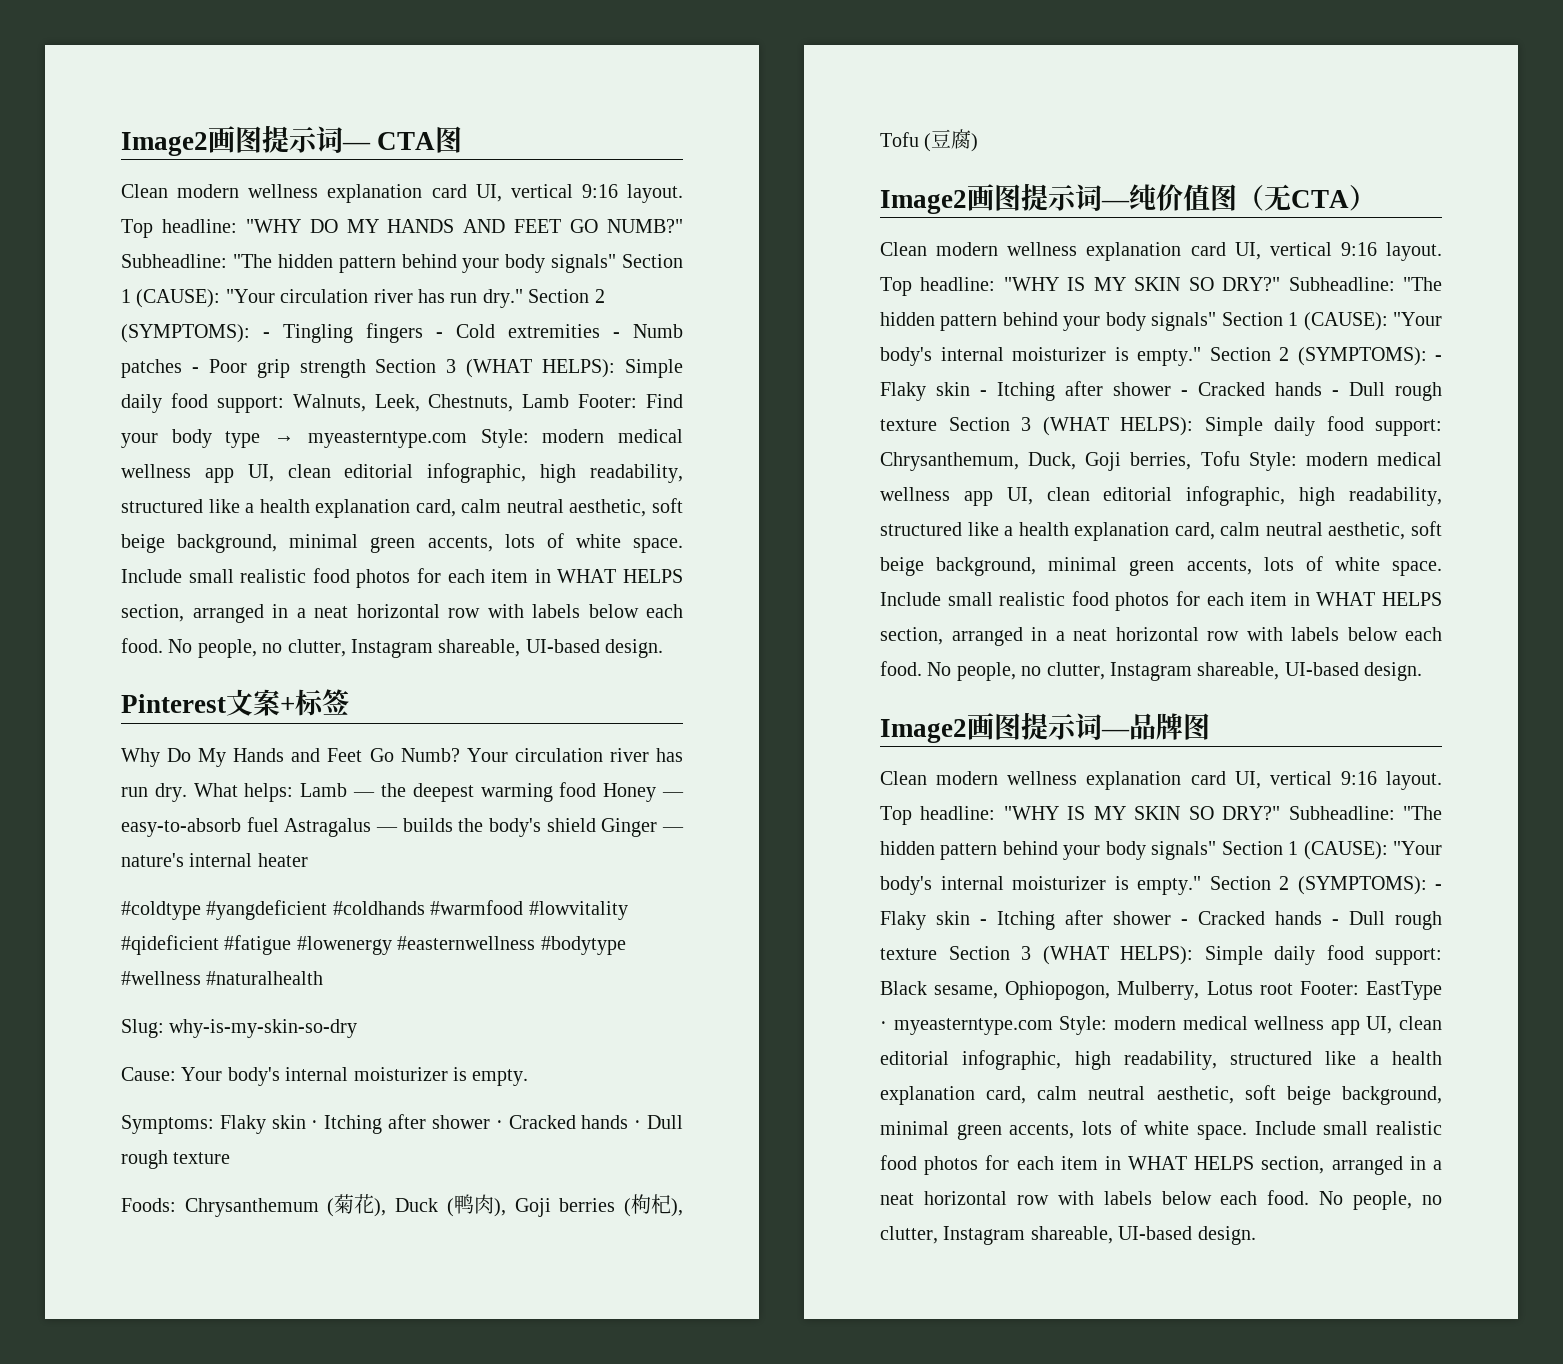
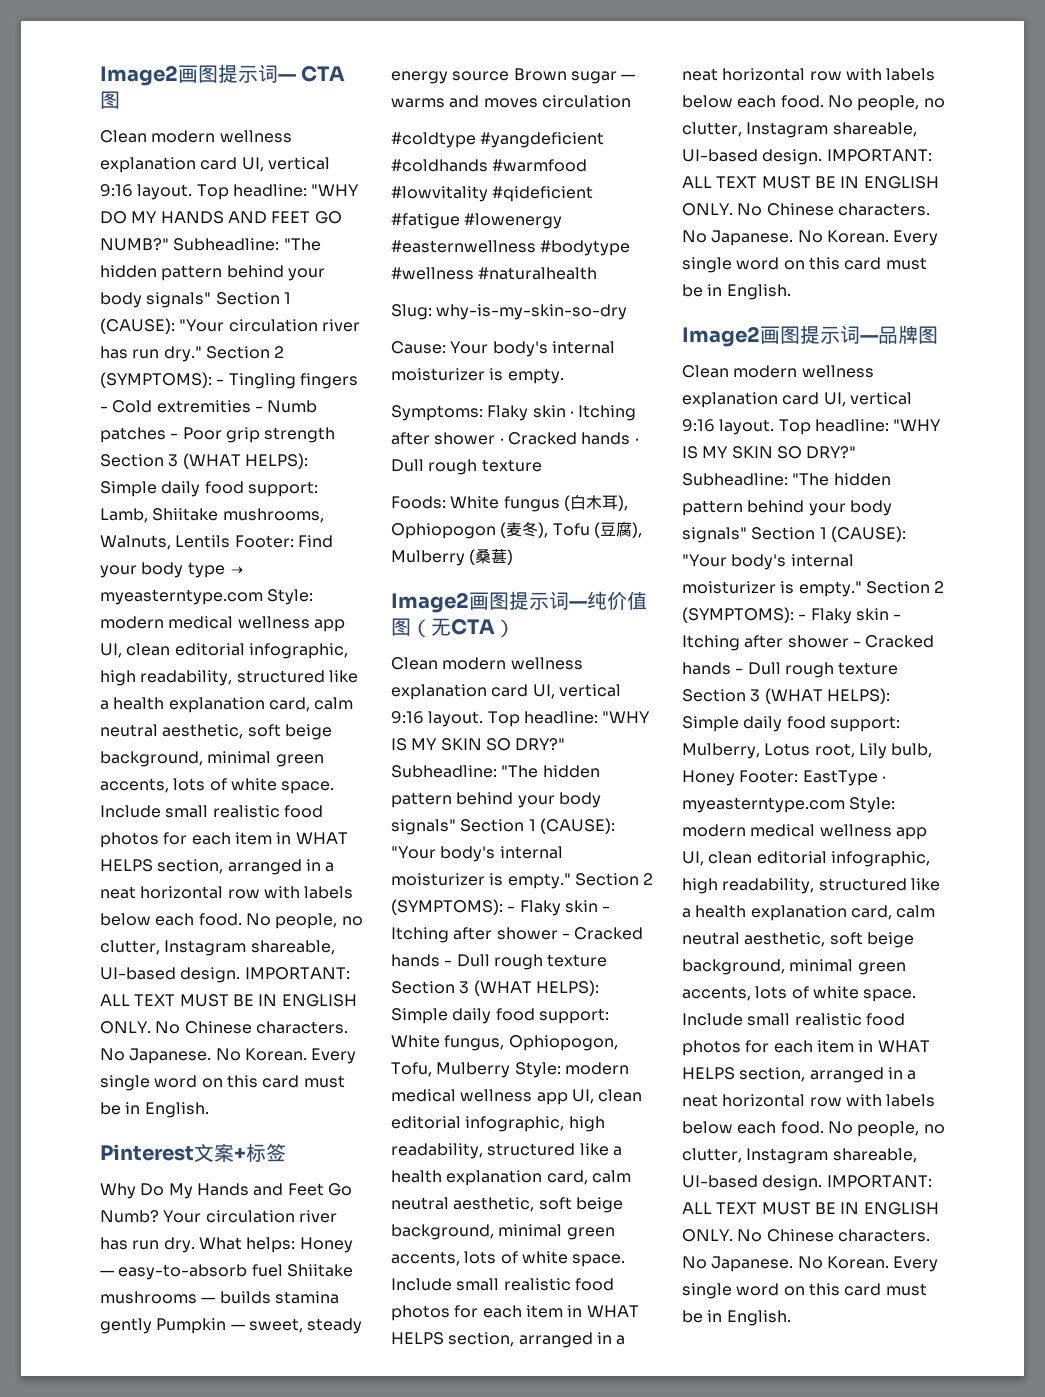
[292,394,570,412] Walnuts, Leek, Chestnuts, Lamb -> [100,508,324,523] [100,535,231,550] Lamb, Shiitake mushrooms, Walnuts, Lentils
(664, 648) none -> [244,967,350,980] [100,994,357,1007] [100,1021,348,1034] [100,1048,357,1064] [100,1075,345,1091] [100,1102,209,1118] IMPORTANT: ALL TEXT MUST BE IN ENGLISH ONLY. No Chinese characters. No Japanese. No Korean. Every single word on this card must be in English.
[300,782,684,802] [121,817,685,837] [121,853,308,867] Lamb — the deepest warming food Honey — easy-to-absorb fuel Astragalus — builds the body's shield Ginger — nature's internal heater -> [299,1237,353,1253] [100,1264,353,1280] [100,1291,339,1304] [100,1318,363,1334] [391,68,637,84] [391,95,631,108] Honey — easy-to-absorb fuel Shiitake mushrooms — builds stamina gently Pumpkin — sweet, steady energy source Brown sugar — warms and moves circulation
[184,1194,683,1217] [880,129,972,152] Chrysanthemum (菊花), Duck (鸭肉), Goji berries (枸杞), Tofu (豆腐 -> [450,495,628,512] [391,521,642,539] [391,549,508,566] White fungus (白木耳), Ophiopogon (麦冬), Tofu (豆腐), Mulberry (桑葚
[880,451,1240,471] Chrysanthemum, Duck, Goji berries, Tofu -> [391,1035,618,1051] [391,1062,511,1078] White fungus, Ophiopogon, Tofu, Mulberry
(1423, 671) none -> [826,149,932,162] [682,176,939,189] [682,203,930,216] [682,230,939,246] [682,257,927,273] [682,284,791,300] IMPORTANT: ALL TEXT MUST BE IN ENGLISH ONLY. No Chinese characters. No Japanese. No Korean. Every single word on this card must be in English.
[880,981,1293,1000] Black sesame, Ophiopogon, Mulberry, Lotus root -> [682,743,933,759] [682,770,735,786] Mulberry, Lotus root, Lily bulb, Honey
(1256, 1235) none -> [826,1175,932,1188] [682,1202,939,1215] [682,1229,930,1242] [682,1256,939,1272] [682,1283,927,1299] [682,1310,791,1326] IMPORTANT: ALL TEXT MUST BE IN ENGLISH ONLY. No Chinese characters. No Japanese. No Korean. Every single word on this card must be in English.

